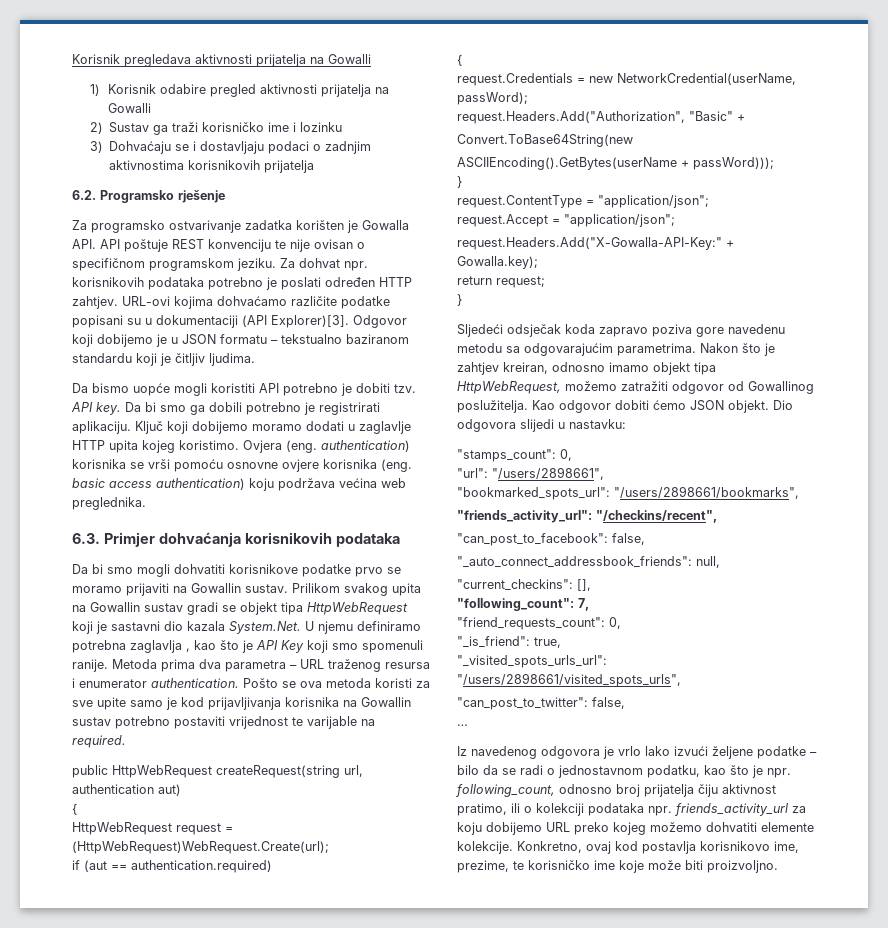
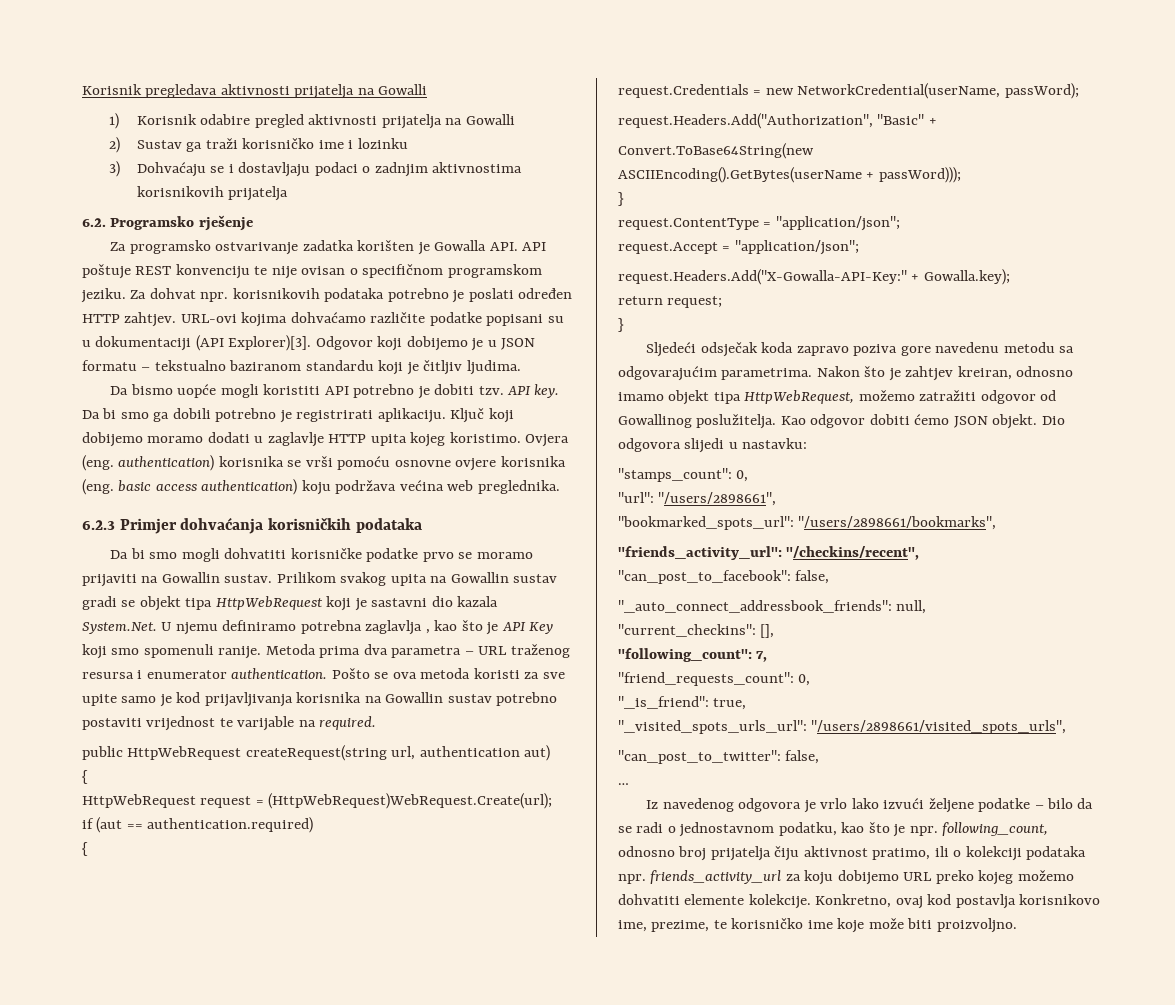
[72,533,100,544] 6.3. -> [82,520,115,530] 6.2.3
[244,532,332,544] korisnikovih -> [268,517,352,530] korisničkih
[229,564,298,574] korisnikove -> [290,548,362,559] korisničke

